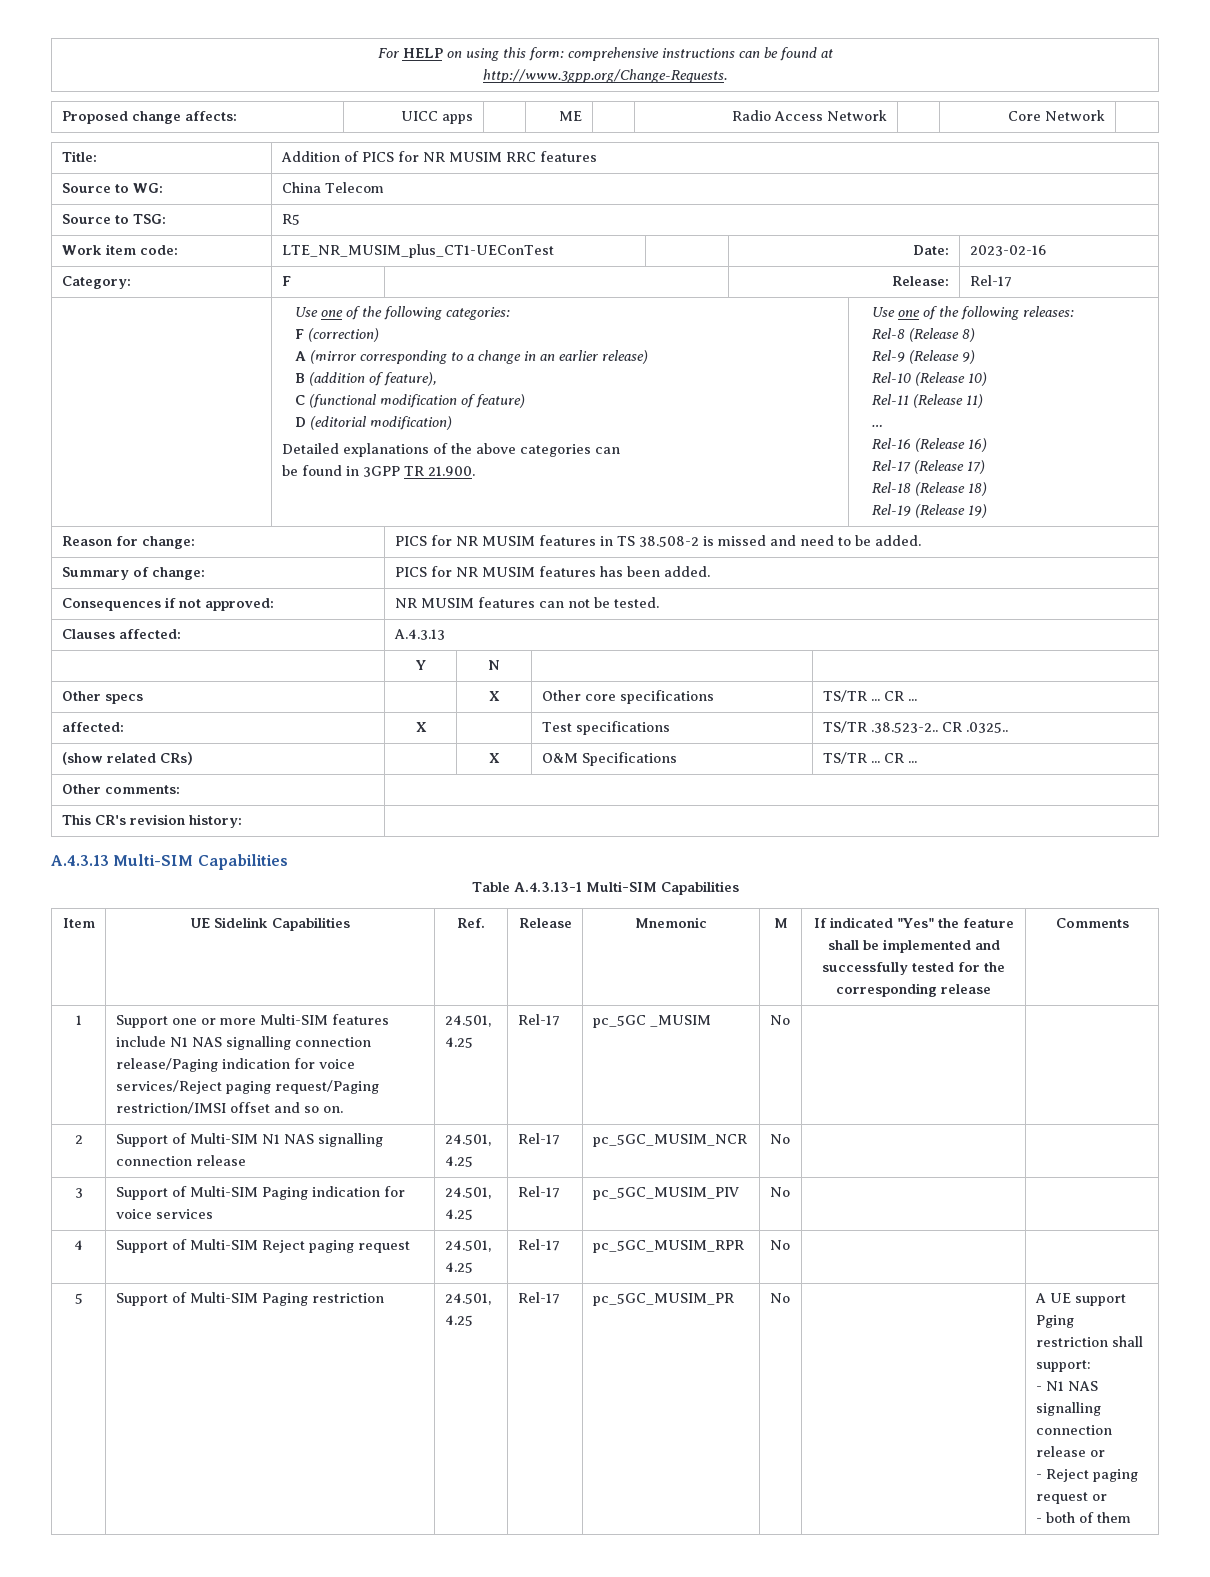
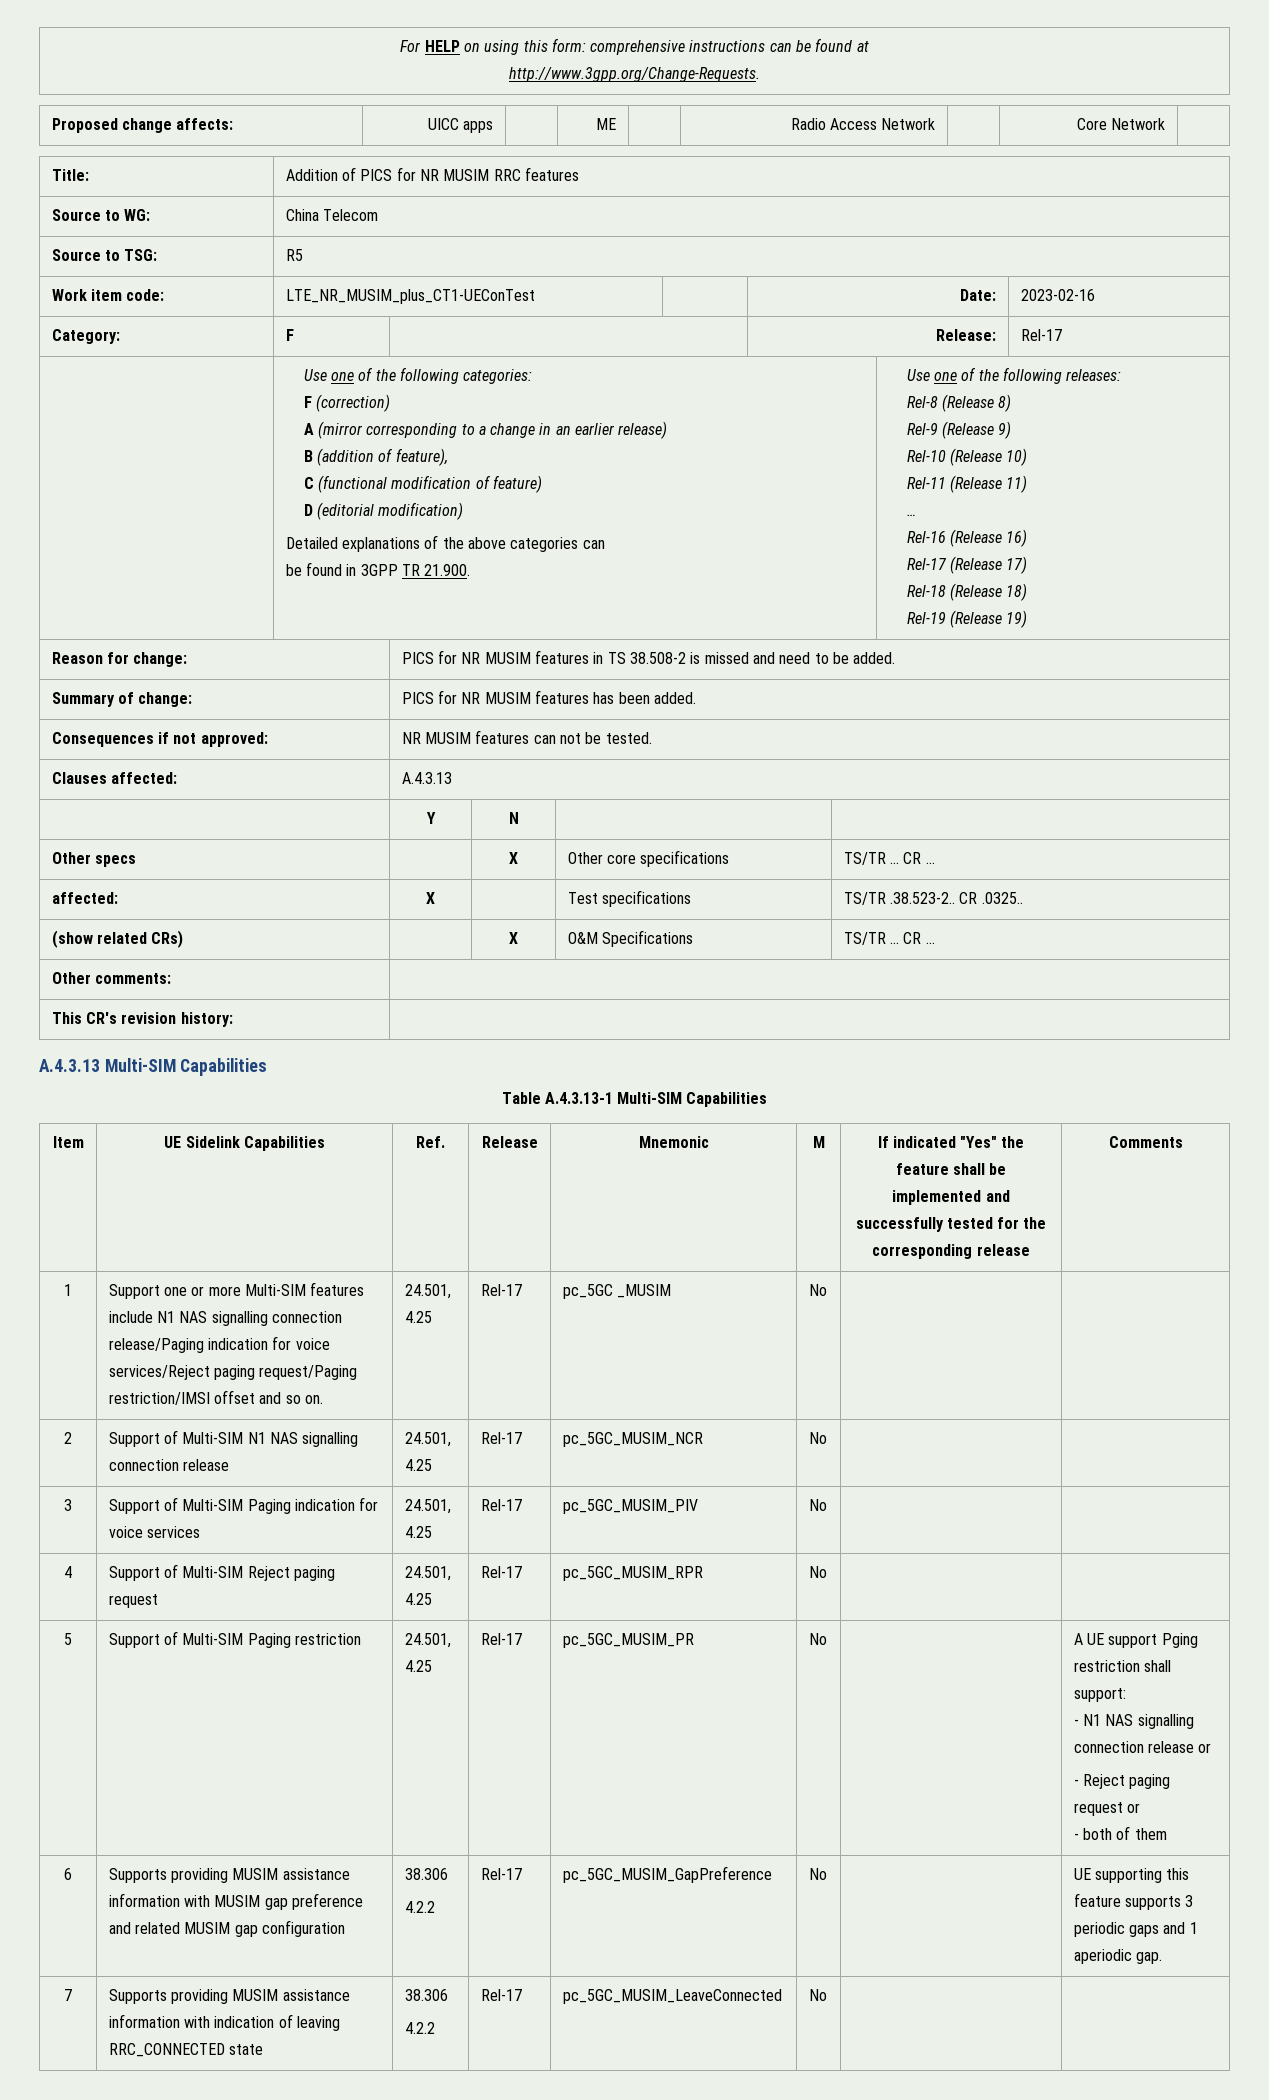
(1131, 1517) none -> [64,1868,72,1880] [108,1868,350,1883] [108,1893,364,1910] [108,1920,346,1937] [404,1868,448,1880] [404,1901,435,1913] [480,1868,522,1880] [562,1866,772,1883] [808,1868,827,1880] [1073,1868,1190,1883] [1073,1893,1194,1910] [1073,1922,1198,1937] [1073,1949,1163,1964] [64,1989,72,2001] [108,1989,350,2004] [108,2014,341,2031] [108,2043,264,2057] [404,1989,448,2001] [404,2022,435,2034] [480,1989,522,2001] [562,1989,782,2004] [808,1989,827,2001] // 6 | Supports providing MUSIM assistance information with MUSIM gap preference and related MUSIM gap configuration | 38.306 // 4.2.2 | Rel-17 | pc_5GC_MUSIM_GapPreference | No | | UE supporting this feature supports 3 periodic gaps and 1 aperiodic gap. // 7 | Supports providing MUSIM assistance information with indication of leaving RRC_CONNECTED state | 38.306 // 4.2.2 | Rel-17 | pc_5GC_MUSIM_LeaveConnected | No | |

